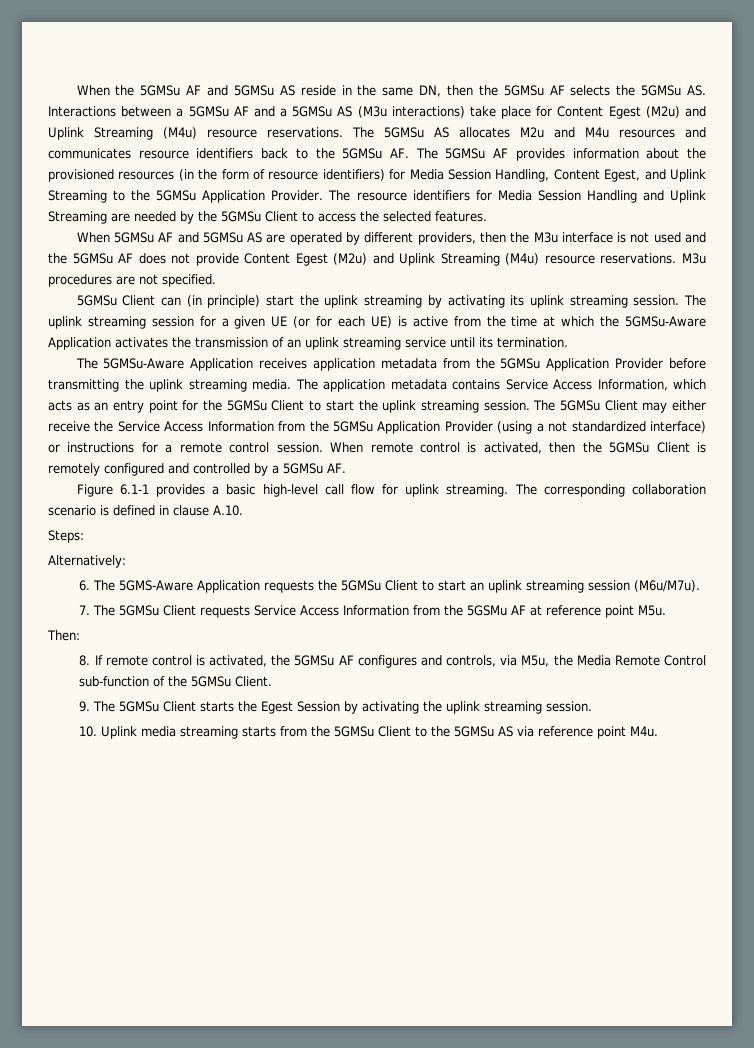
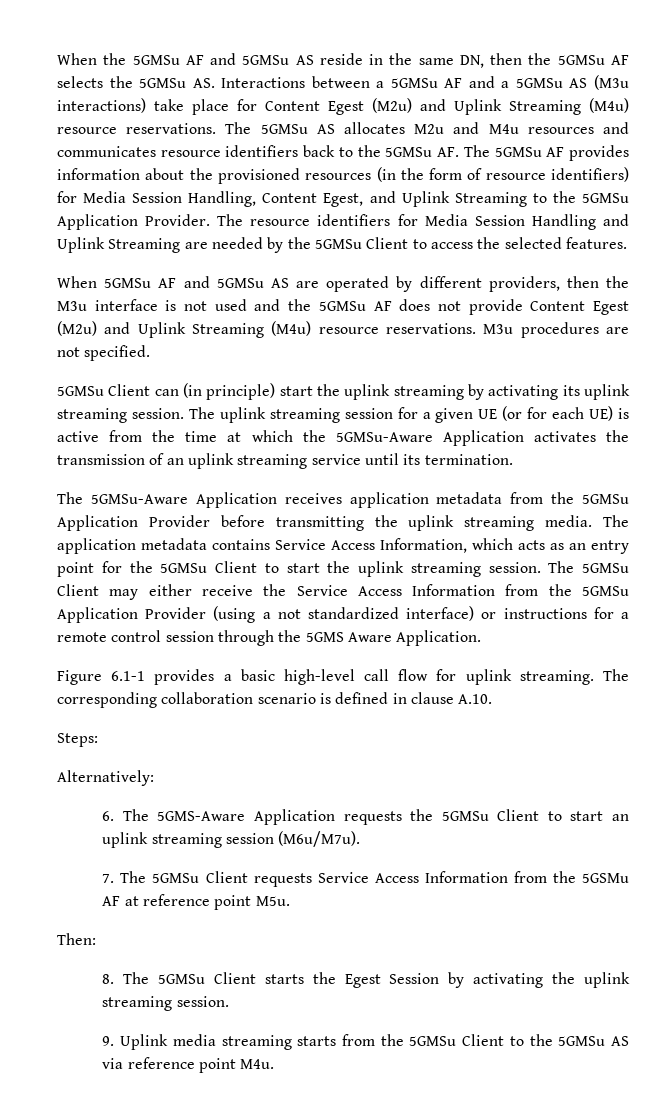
[276,442,706,454] [48,463,346,476] session. When remote control is activated, then the 5GMSu Client is remotely configured and controlled by a 5GMSu AF. -> [165,630,482,646] session through the 5GMS Aware Application.
[94,655,706,668] [79,676,273,687] [79,701,91,712] If remote control is activated, the 5GMSu AF configures and controls, via M5u, the Media Remote Control sub-function of the 5GMSu Client. // 9. -> (115, 979) none
[79,726,98,737] 10. -> [102,1036,115,1046] 9.

